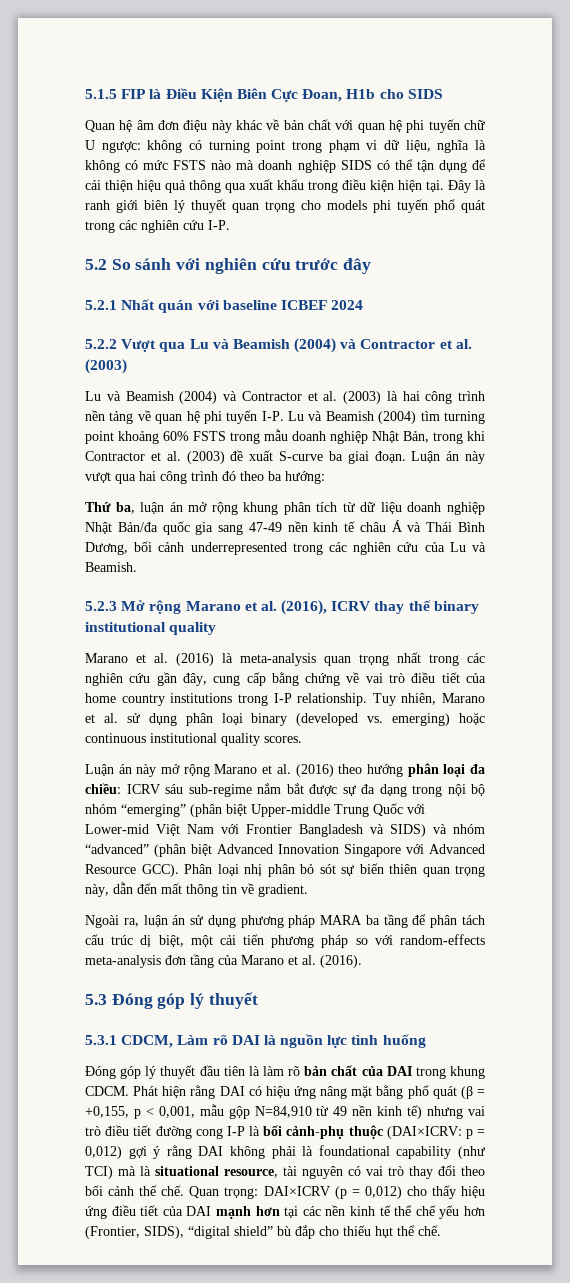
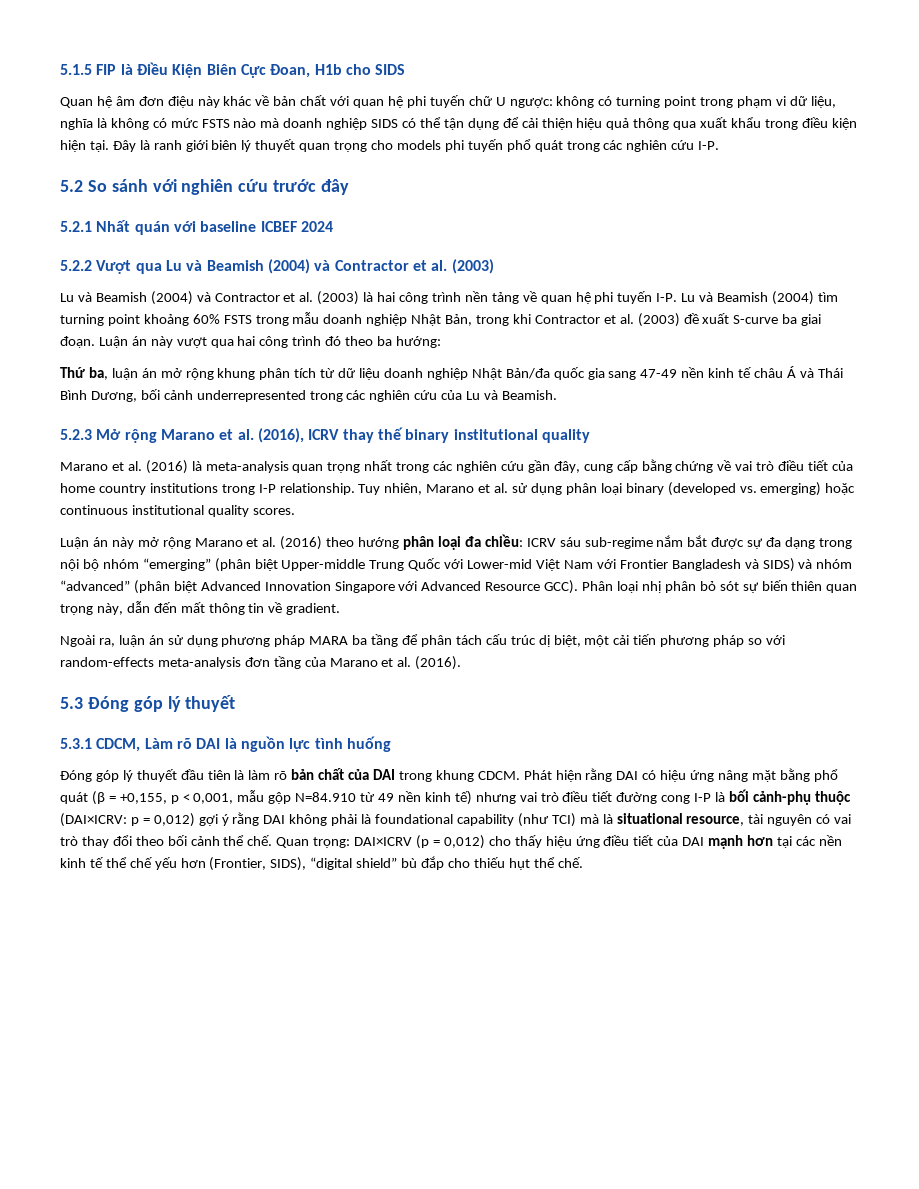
[254,1106,312,1118] N=84,910 -> [295,792,357,802] N=84.910

